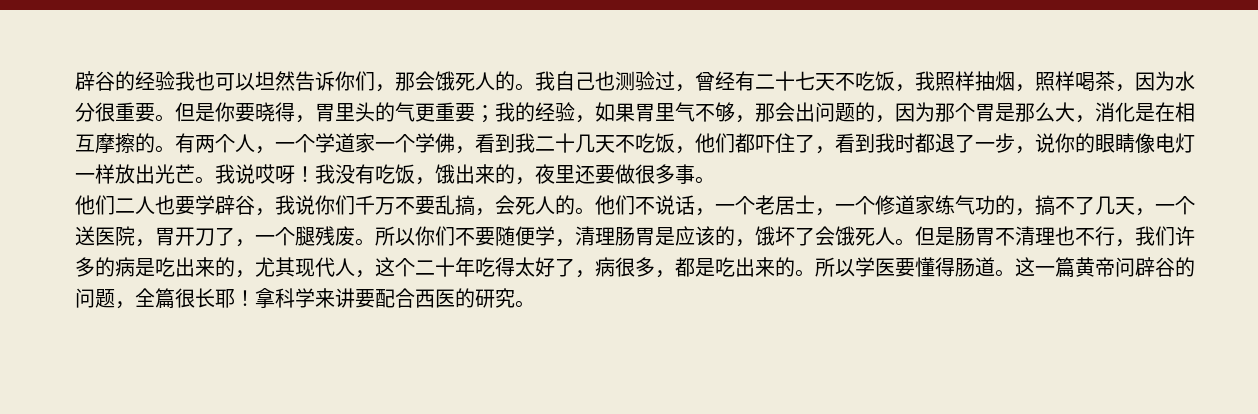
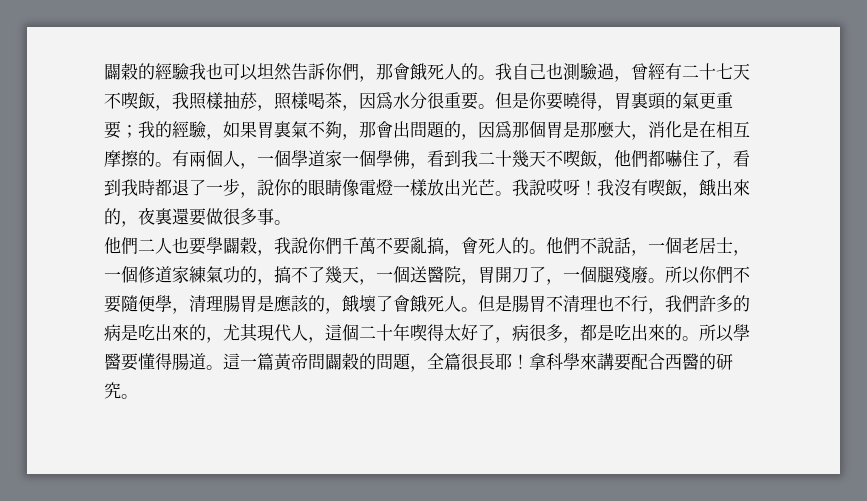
[75,71,175,91] 辟谷的经验 -> [104,63,190,81] 闢穀的經驗
[315,71,455,92] 诉你们，那会饿 -> [308,63,427,82] 訴你們，那會餓
[615,71,1075,92] 测验过，曾经有二十七天不吃饭，我照样抽烟，照样 -> [563,63,750,82] [104,92,308,111] 測驗過，曾經有二十七天不喫飯，我照樣抽菸，照樣
[1155,71,1175,91] 为 -> [376,92,393,109] 爲
[255,102,415,123] 晓得，胃里头的气 -> [563,92,699,111] 曉得，胃裏頭的氣
[535,102,575,122] 经验 -> [172,121,207,139] 經驗
[655,102,1055,123] 里气不够，那会出问题的，因为那个胃是那么 -> [274,121,614,140] 裏氣不夠，那會出問題的，因爲那個胃是那麼
[195,133,775,154] 两个人，一个学道家一个学佛，看到我二十几天不吃饭，他们都吓 -> [189,150,683,169] 兩個人，一個學道家一個學佛，看到我二十幾天不喫飯，他們都嚇
[895,133,915,153] 时 -> [138,179,155,196] 時
[1035,133,1055,153] 说 -> [257,179,274,196] 說
[1155,133,1195,153] [75,164,115,184] 电灯一样 -> [359,179,427,196] 電燈一樣
[235,164,255,184] 说 -> [529,179,546,196] 說
[335,164,595,185] 没有吃饭，饿出来的，夜里还 -> [614,179,750,198] [104,208,189,227] 沒有喫飯，餓出來的，夜裏還
[95,195,115,215] 们 -> [121,237,138,254] 們
[195,195,1195,216] [75,226,855,247] 学辟谷，我说你们千万不要乱搞，会死人的。他们不说话，一个老居士，一个修道家练气功的，搞不了几天，一个送医院，胃开刀了，一个腿残废。所以你们不要随便学，清理肠胃是应该的，饿坏了会饿 -> [206,237,750,256] [104,266,750,285] [104,295,427,314] 學闢穀，我說你們千萬不要亂搞，會死人的。他們不說話，一個老居士，一個修道家練氣功的，搞不了幾天，一個送醫院，胃開刀了，一個腿殘廢。所以你們不要隨便學，清理腸胃是應該的，餓壞了會餓
[955,227,975,246] 肠 -> [512,295,529,313] 腸
[1155,226,1195,246] 们许 -> [682,295,716,312] 們許
[195,257,215,277] 来 -> [172,324,189,341] 來
[295,257,495,278] 现代人，这个二十年吃 -> [257,323,427,343] 現代人，這個二十年喫
[755,257,775,277] 来 -> [648,324,665,341] 來
[855,257,1195,278] [75,288,115,308] 学医要懂得肠道。这一篇黄帝问辟谷的问题 -> [733,324,750,341] [104,353,411,371] 學醫要懂得腸道。這一篇黃帝問闢穀的問題
[195,288,215,308] 长 -> [478,353,495,370] 長
[295,288,355,308] 学来讲 -> [563,353,614,371] 學來講
[435,289,455,308] 医 -> [682,353,699,370] 醫

